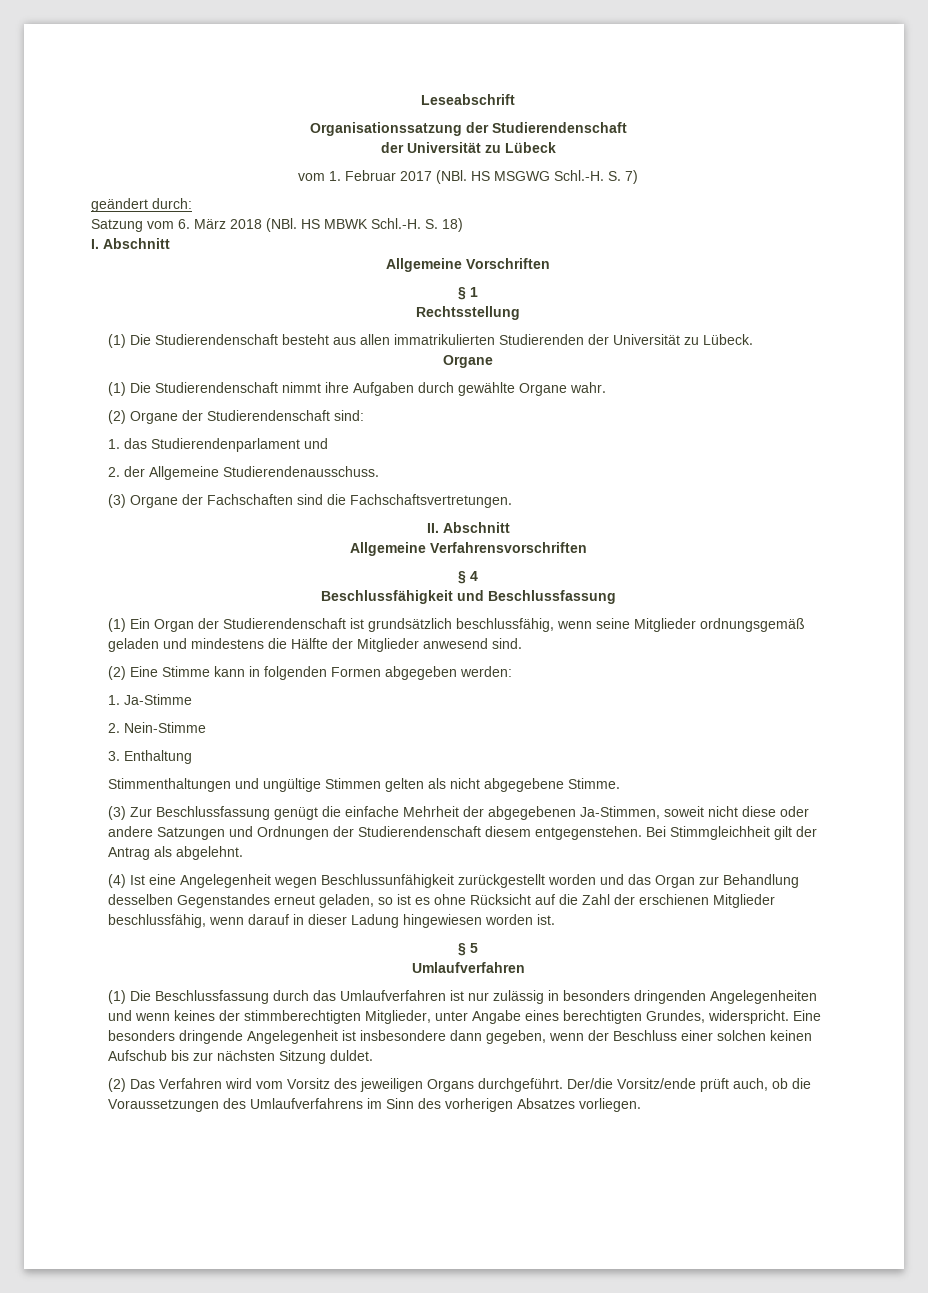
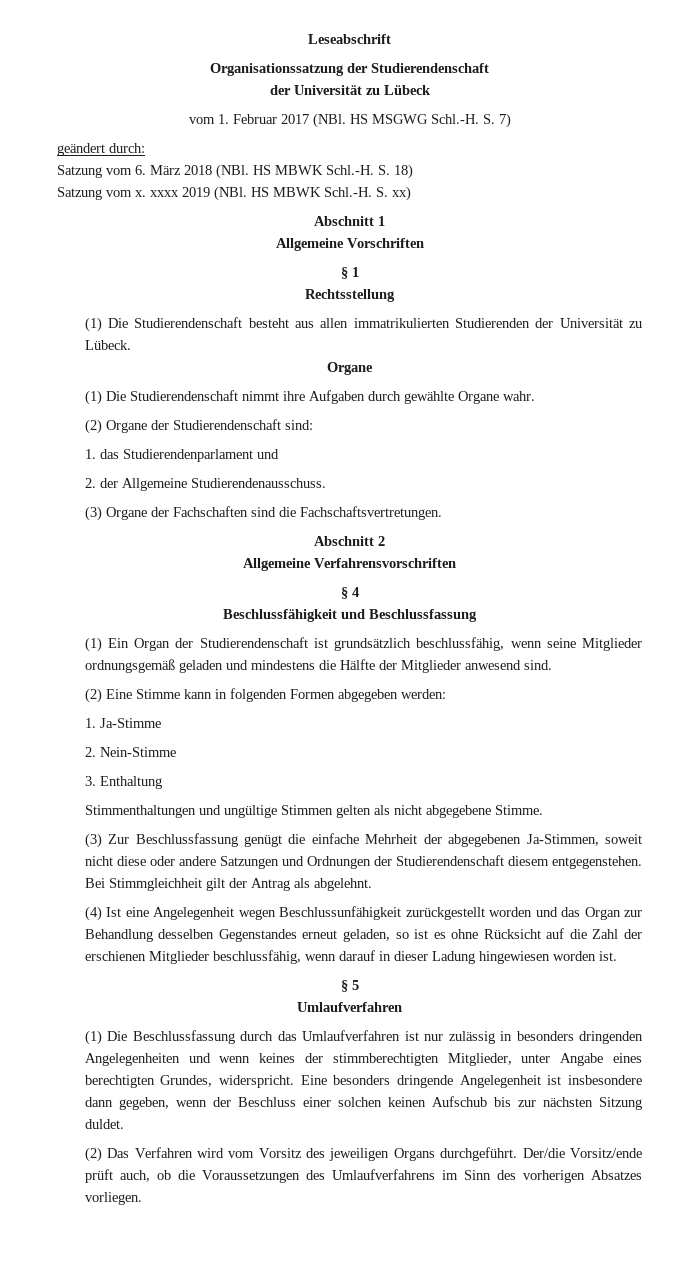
[91,238,170,249] I. Abschnitt -> [57,186,411,201] [314,216,385,226] Satzung vom x. xxxx 2019 (NBl. HS MBWK Schl.-H. S. xx) // Abschnitt 1
[426,522,510,533] II. Abschnitt -> [314,536,385,546] Abschnitt 2

